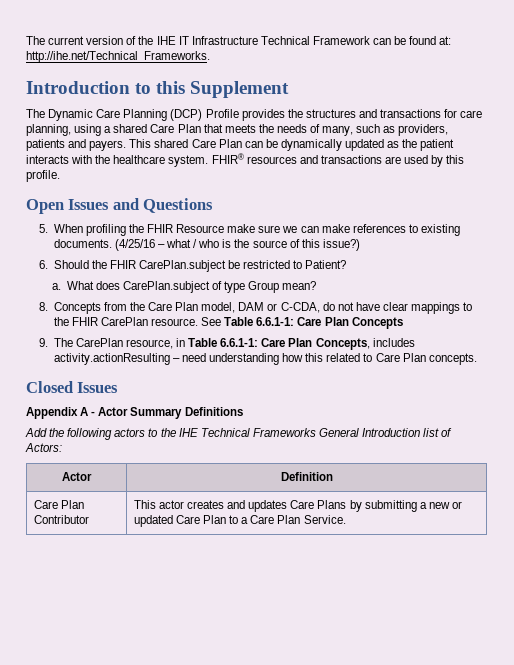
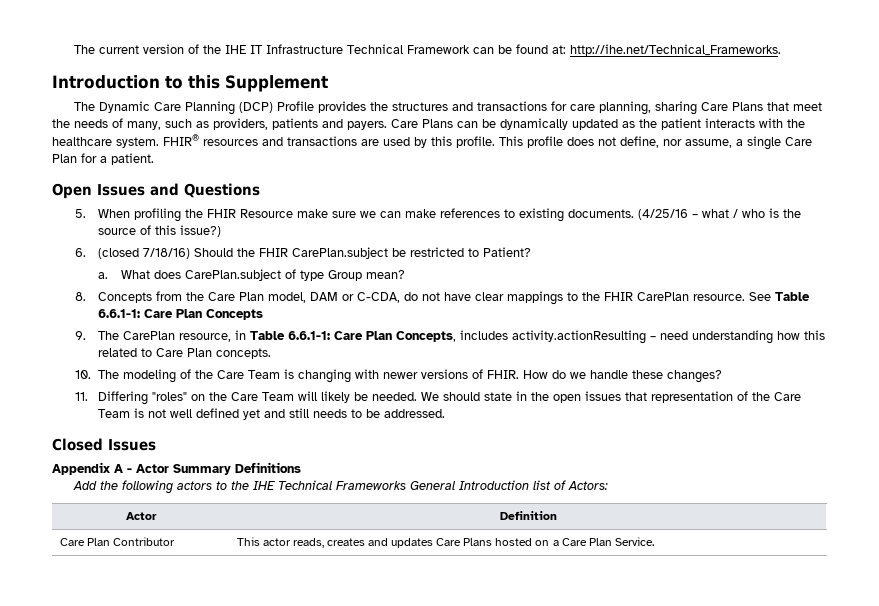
[74,124,256,136] using a shared Care Plan that meets -> [655,101,823,115] sharing Care Plans that meet
[129,139,242,148] This shared Care Plan -> [391,119,453,128] Care Plans
(60, 176) none -> [499,136,812,150] [52,153,154,165] This profile does not define, nor assume, a single Care Plan for a patient.
(48, 264) none -> [97,248,190,259] (closed 7/18/16)
(477, 359) none -> [74,369,722,383] [74,391,801,405] [97,408,445,420] // 10. The modeling of the Care Team is changing with newer versions of FHIR. How do we handle these changes? // 11. Differing "roles" on the Care Team will likely be needed. We should state in the open issues that representation of the Care Team is not well defined yet and still needs to be addressed.
(184, 504) none -> [292,538,324,548] reads,
[349,500,463,512] [133,515,239,527] by submitting a new or updated Care Plan to -> [495,538,550,546] hosted on

